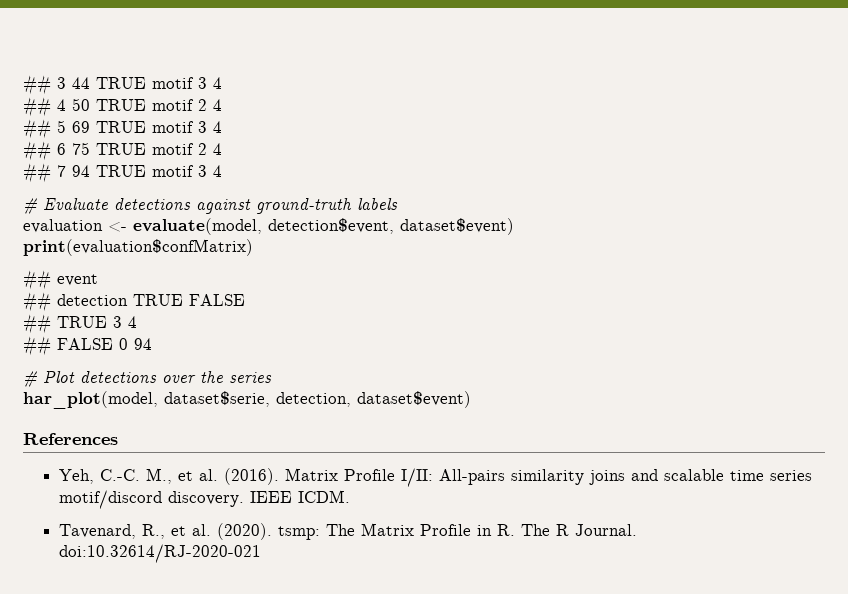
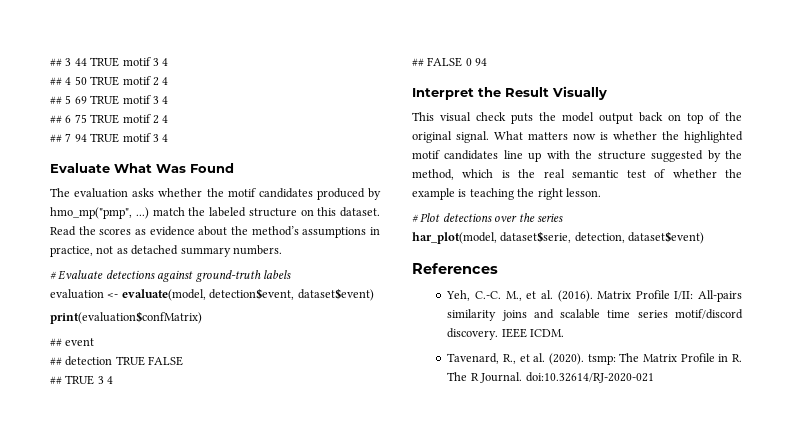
(222, 171) none -> [50,163,234,173] [50,188,381,200] [50,207,380,219] [50,226,380,238] [50,245,282,257] // Evaluate What Was Found // The evaluation asks whether the motif candidates produced by hmo_mp("pmp", ...) match the labeled structure on this dataset. Read the scores as evidence about the method’s assumptions in practice, not as detached summary numbers.
(152, 344) none -> [412,86,607,100] [412,112,742,124] [412,131,743,143] [412,150,742,162] [412,169,742,180] [412,188,601,200] // Interpret the Result Visually // This visual check puts the model output back on top of the original signal. What matters now is whether the highlighted motif candidates line up with the structure suggested by the method, which is the real semantic test of whether the example is teaching the right lesson.

